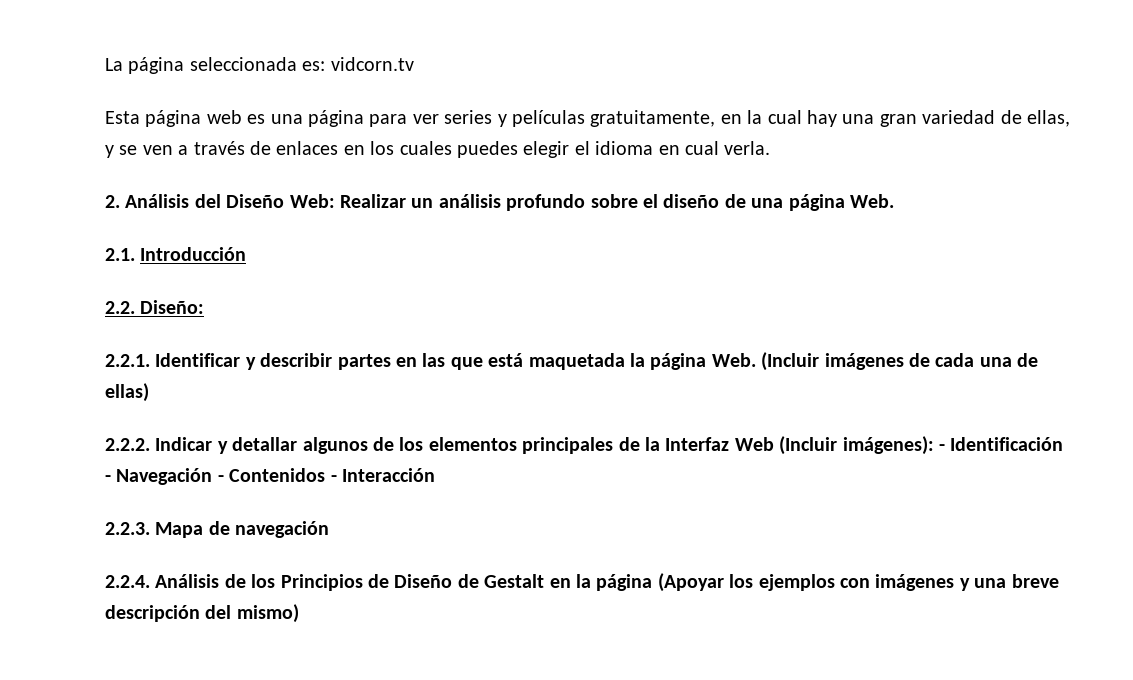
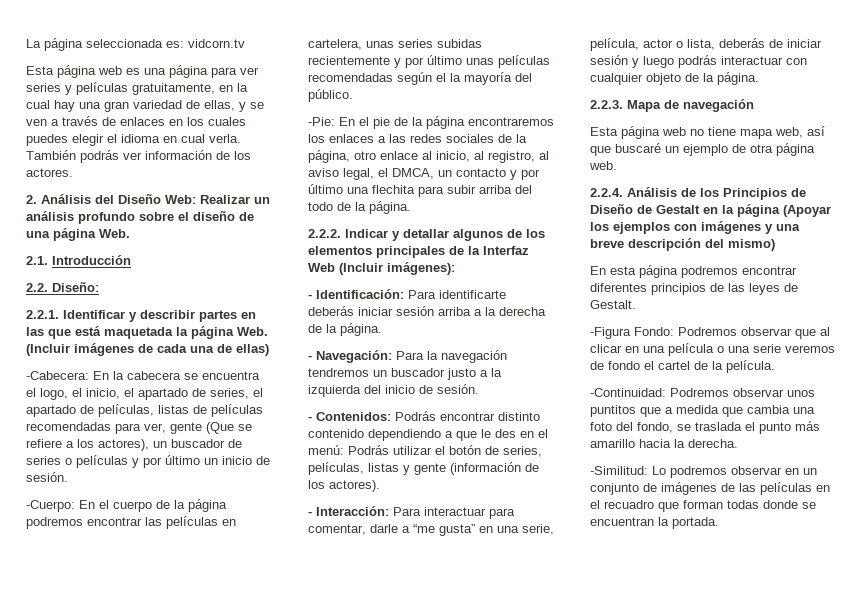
(771, 148) none -> [26,150,251,163] [26,168,73,177] También podrás ver información de los actores.
(149, 392) none -> [26,371,260,380] [26,388,263,400] [26,404,263,417] [26,422,252,434] [26,439,242,451] [26,455,270,468] [26,472,68,482] [26,499,227,512] [26,516,236,529] [308,39,482,50] [308,55,550,68] [308,72,532,85] [308,89,353,102] [308,116,554,129] [308,134,527,143] [308,150,549,163] [308,168,540,180] [308,184,532,197] [308,201,411,214] // -Cabecera: En la cabecera se encuentra el logo, el inicio, el apartado de series, el apartado de películas, listas de películas recomendadas para ver, gente (Que se refiere a los actores), un buscador de series o películas y por último un inicio de sesión. // -Cuerpo: En el cuerpo de la página podremos encontrar las películas en cartelera, unas series subidas recientemente y por último unas películas recomendadas según el la mayoría del público. // -Pie: En el pie de la página encontraremos los enlaces a las redes sociales de la página, otro enlace al inicio, al registro, al aviso legal, el DMCA, un contacto y por último una flechita para subir arriba del todo de la página.
[938,437,1064,451] [105,468,435,485] [105,521,330,538] - Identificación - Navegación - Contenidos - Interacción // 2.2.3. Mapa de navegación -> [308,289,506,299] [308,306,546,316] [308,323,382,336] [308,350,507,363] [308,368,502,380] [308,384,479,397] [308,411,540,421] [308,429,548,441] [308,445,542,457] [308,462,539,475] [308,480,380,492] [308,506,515,519] [308,524,554,536] [590,38,822,51] [590,55,807,68] [590,72,759,85] [590,99,754,112] [590,126,825,139] [590,143,815,156] [589,161,617,170] // - Identificación: Para identificarte deberás iniciar sesión arriba a la derecha de la página. // - Navegación: Para la navegación tendremos un buscador justo a la izquierda del inicio de sesión. // - Contenidos: Podrás encontrar distinto contenido dependiendo a que le des en el menú: Podrás utilizar el botón de series, películas, listas y gente (información de los actores). // - Interacción: Para interactuar para comentar, darle a “me gusta” en una serie, película, actor o lista, deberás de iniciar sesión y luego podrás interactuar con cualquier objeto de la página. // 2.2.3. Mapa de navegación // Esta página web no tiene mapa web, así que buscaré un ejemplo de otra página web.
(299, 613) none -> [590,265,797,278] [590,283,798,295] [590,300,636,309] [590,327,830,339] [590,343,835,356] [590,360,775,373] [590,388,815,397] [590,405,815,417] [590,421,820,434] [590,439,738,448] [590,466,817,478] [590,482,830,495] [590,500,816,512] [590,517,719,529] // En esta página podremos encontrar diferentes principios de las leyes de Gestalt. // -Figura Fondo: Podremos observar que al clicar en una película o una serie veremos de fondo el cartel de la película. // -Continuidad: Podremos observar unos puntitos que a medida que cambia una foto del fondo, se traslada el punto más amarillo hacia la derecha. // -Similitud: Lo podremos observar en un conjunto de imágenes de las películas en el recuadro que forman todas donde se encuentran la portada.

